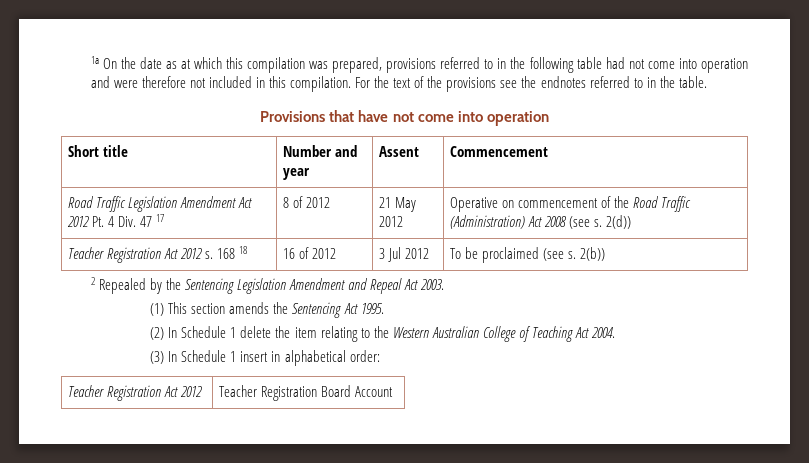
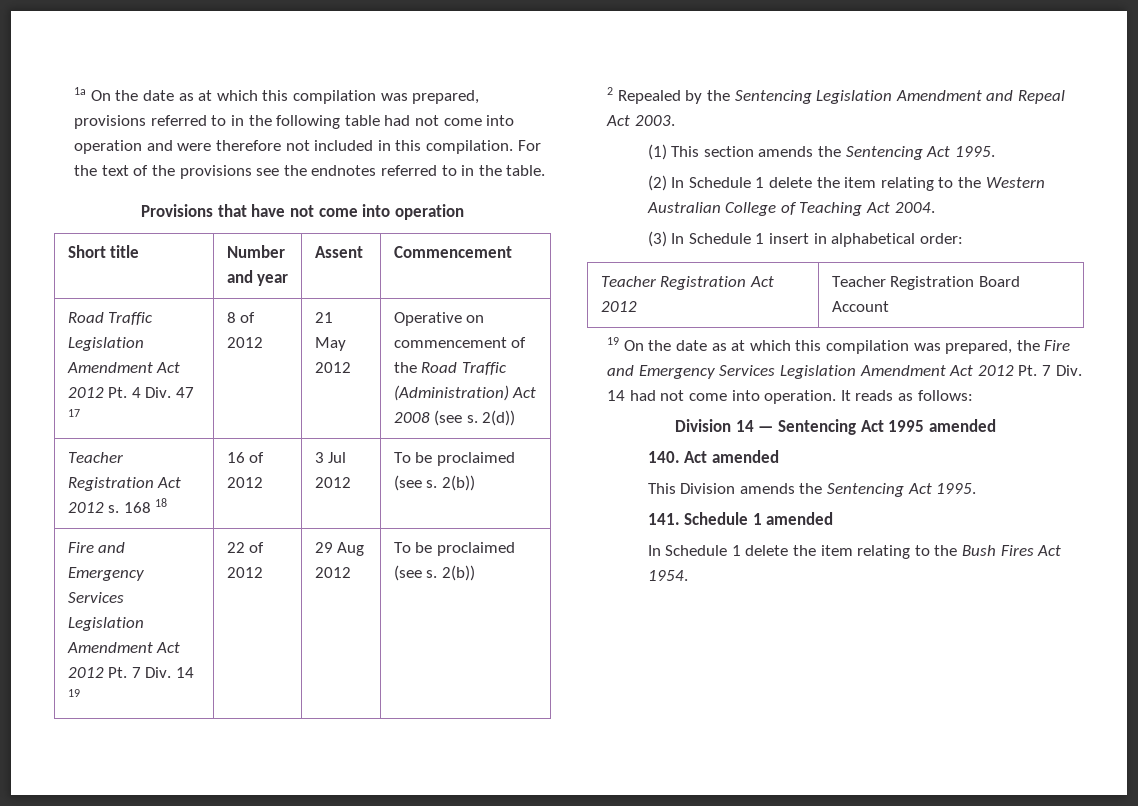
(606, 254) none -> [67,542,126,553] [67,567,144,581] [67,592,124,603] [67,617,144,631] [66,642,181,653] [67,667,194,678] [67,689,80,697] [226,542,265,553] [226,567,263,578] [314,542,365,556] [314,567,351,578] [393,542,515,556] [393,565,475,581] // Fire and Emergency Services Legislation Amendment Act 2012 Pt. 7 Div. 14 19 | 22 of 2012 | 29 Aug 2012 | To be proclaimed (see s. 2(b))
(394, 391) none -> [607,337,1071,354] [607,365,1082,379] [607,390,973,404] [675,419,996,435] [647,450,779,463] [647,483,977,497] [647,512,834,525] [647,545,1062,559] [647,570,688,581] // 19 On the date as at which this compilation was prepared, the Fire and Emergency Services Legislation Amendment Act 2012 Pt. 7 Div. 14 had not come into operation. It reads as follows: // Division 14 — Sentencing Act 1995 amended // 140. Act amended // This Division amends the Sentencing Act 1995. // 141. Schedule 1 amended // In Schedule 1 delete the item relating to the Bush Fires Act 1954.

